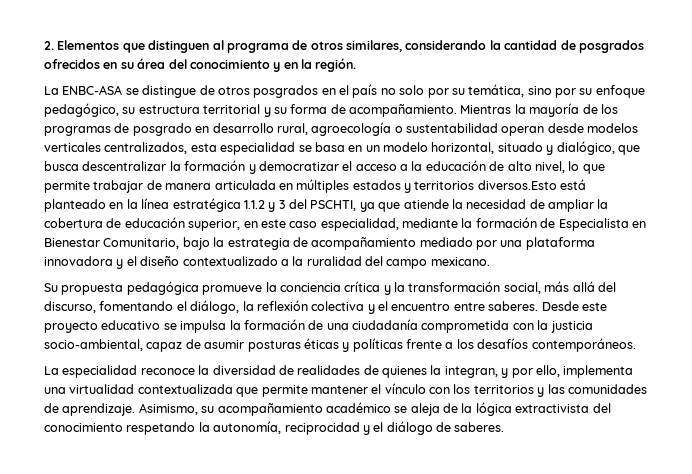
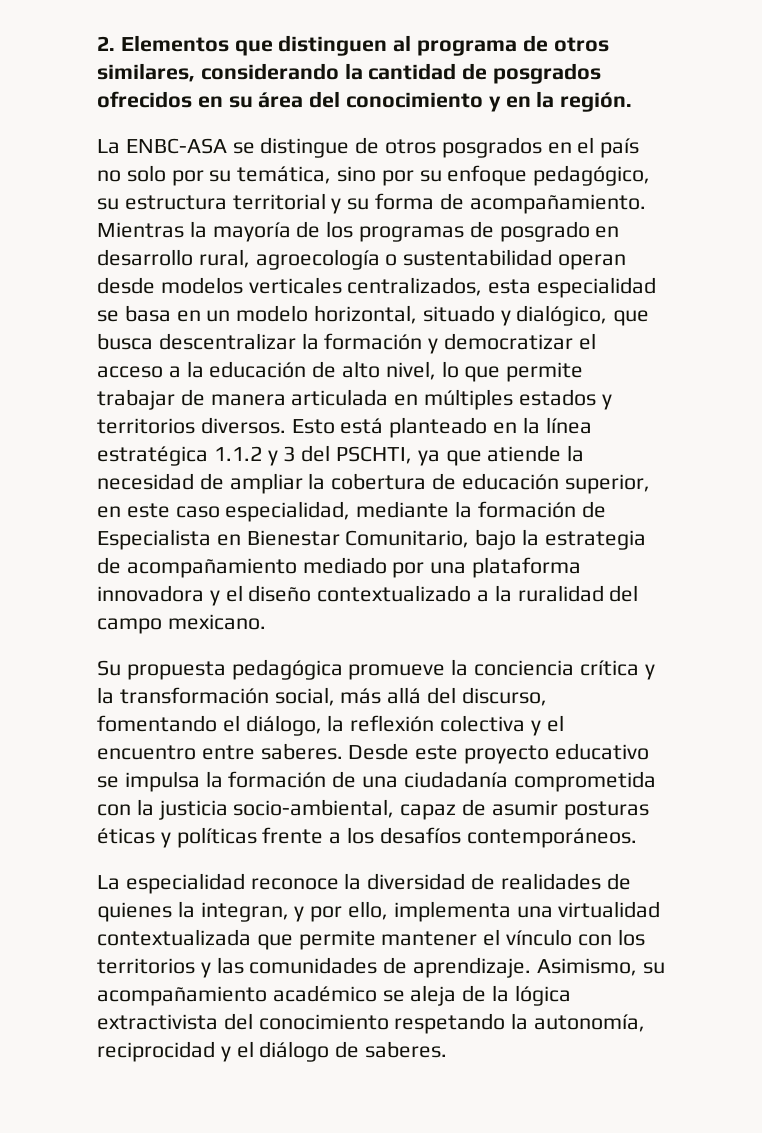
[477,180,557,190] diversos.Esto -> [200,417,335,434] diversos. Esto

